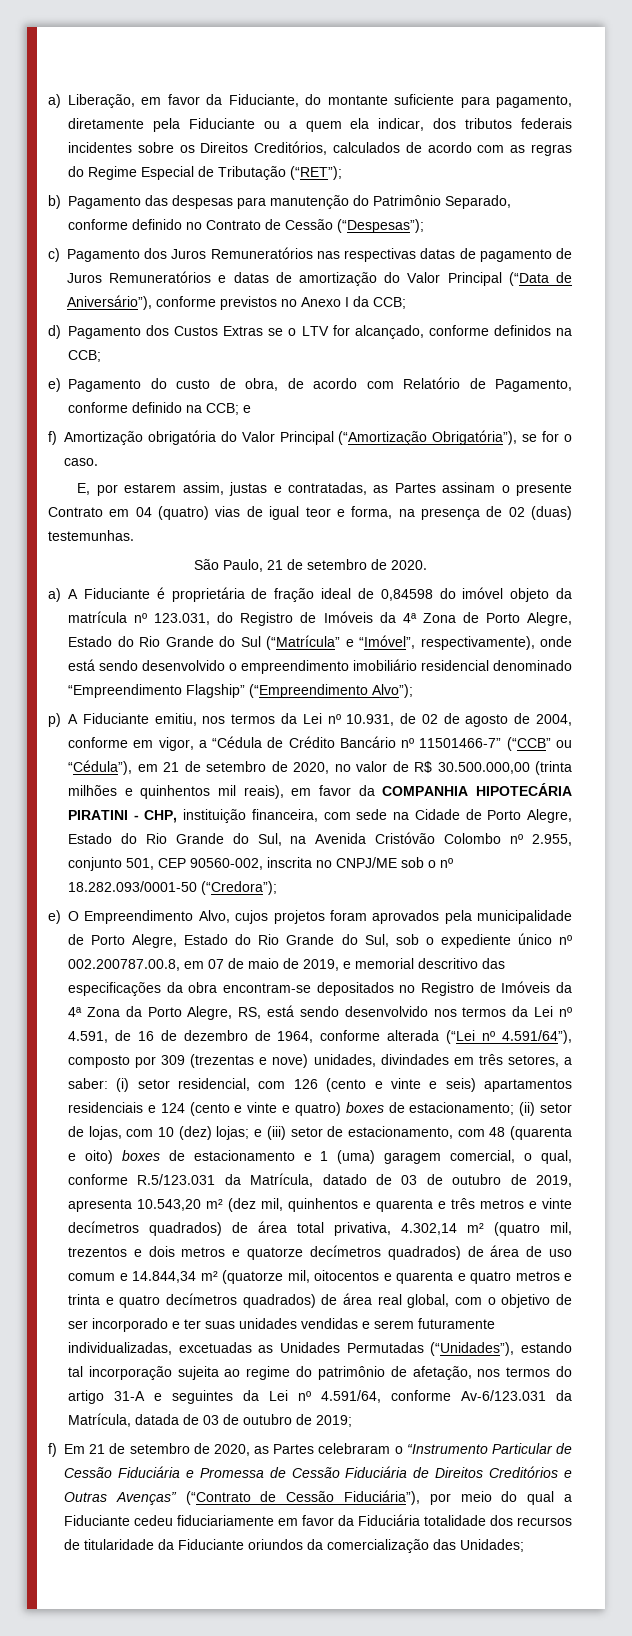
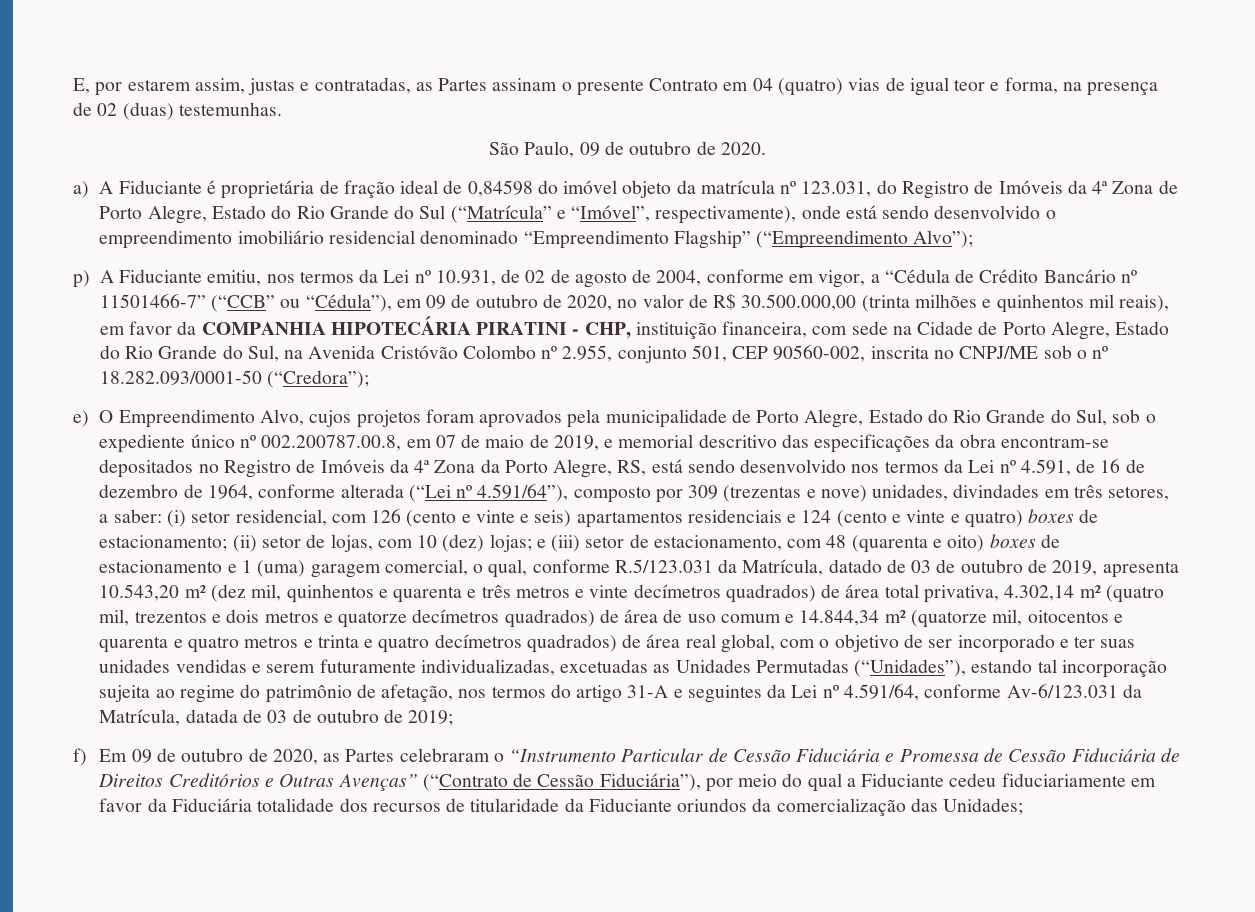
[48,94,572,108] [68,118,572,132] [68,141,573,156] [68,166,342,180] [48,195,511,209] [68,219,424,233] [48,247,572,262] [67,271,572,286] [67,295,406,310] [48,325,572,339] [68,350,101,362] [48,377,572,392] [68,402,251,415] [48,430,573,445] [64,458,98,466] a) Liberação, em favor da Fiduciante, do montante suficiente para pagamento, diretamente pela Fiduciante ou a quem ela indicar, dos tributos federais incidentes sobre os Direitos Creditórios, calculados de acordo com as regras do Regime Especial de Tributação (“RET”); // b) Pagamento das despesas para manutenção do Patrimônio Separado, conforme definido no Contrato de Cessão (“Despesas”); // c) Pagamento dos Juros Remuneratórios nas respectivas datas de pagamento de Juros Remuneratórios e datas de amortização do Valor Principal (“Data de Aniversário”), conforme previstos no Anexo I da CCB; // d) Pagamento dos Custos Extras se o LTV for alcançado, conforme definidos na CCB; // e) Pagamento do custo de obra, de acordo com Relatório de Pagamento, conforme definido na CCB; e // f) Amortização obrigatória do Valor Principal (“Amortização Obrigatória”), se for o caso. // -> (73, 86) none
[266,559,367,570] 21 de setembro -> [579,141,692,156] 09 de outubro
[163,761,266,772] 21 de setembro -> [426,294,538,309] 09 de outubro
[89,1443,190,1454] 21 de setembro -> [131,748,244,763] 09 de outubro

